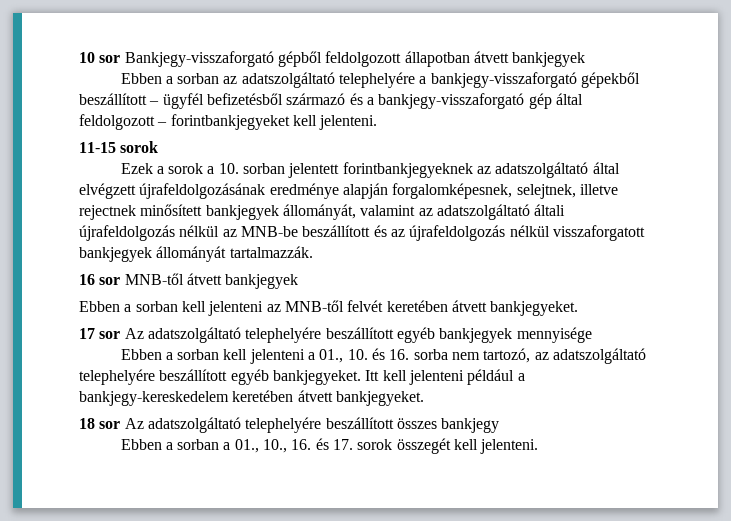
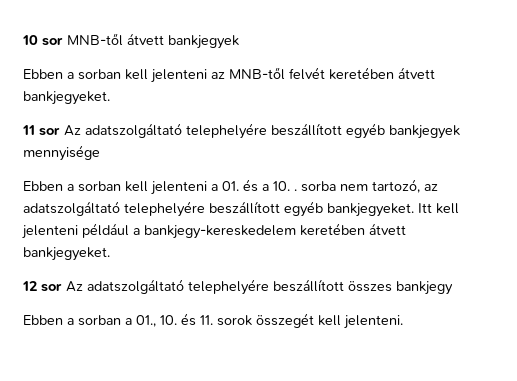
[124,51,586,67] [120,72,641,88] [79,93,583,109] [79,114,378,130] [79,141,159,153] [120,162,620,178] [79,183,618,199] [79,204,566,220] [79,225,645,241] [79,246,313,262] [79,274,121,285] Bankjegy-visszaforgató gépből feldolgozott állapotban átvett bankjegyek // Ebben a sorban az adatszolgáltató telephelyére a bankjegy-visszaforgató gépekből beszállított – ügyfél befizetésből származó és a bankjegy-visszaforgató gép által feldolgozott – forintbankjegyeket kell jelenteni. // 11-15 sorok // Ezek a sorok a 10. sorban jelentett forintbankjegyeknek az adatszolgáltató által elvégzett újrafeldolgozásának eredménye alapján forgalomképesnek, selejtnek, illetve rejectnek minősített bankjegyek állományát, valamint az adatszolgáltató általi újrafeldolgozás nélkül az MNB-be beszállított és az újrafeldolgozás nélkül visszaforgatott bankjegyek állományát tartalmazzák. // 16 sor -> (63, 41) none
[79,328,95,339] 17 -> [22,125,35,135] 11
[319,348,410,363] 01., 10. és 16. -> [222,179,297,192] 01. és a 10. .
[79,418,95,429] 18 -> [22,281,37,291] 12
[263,438,354,453] 10., 16. és 17. -> [160,313,213,326] 10. és 11.

